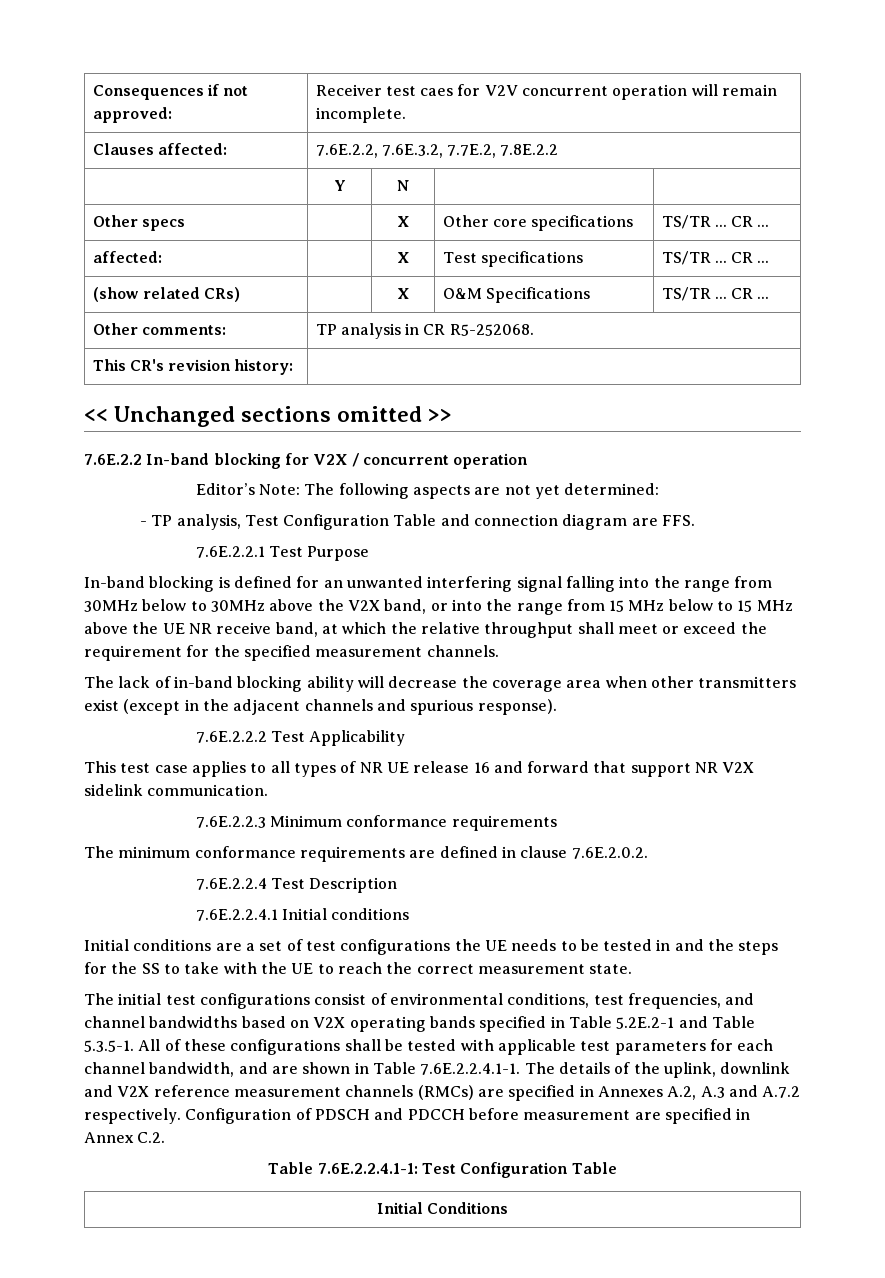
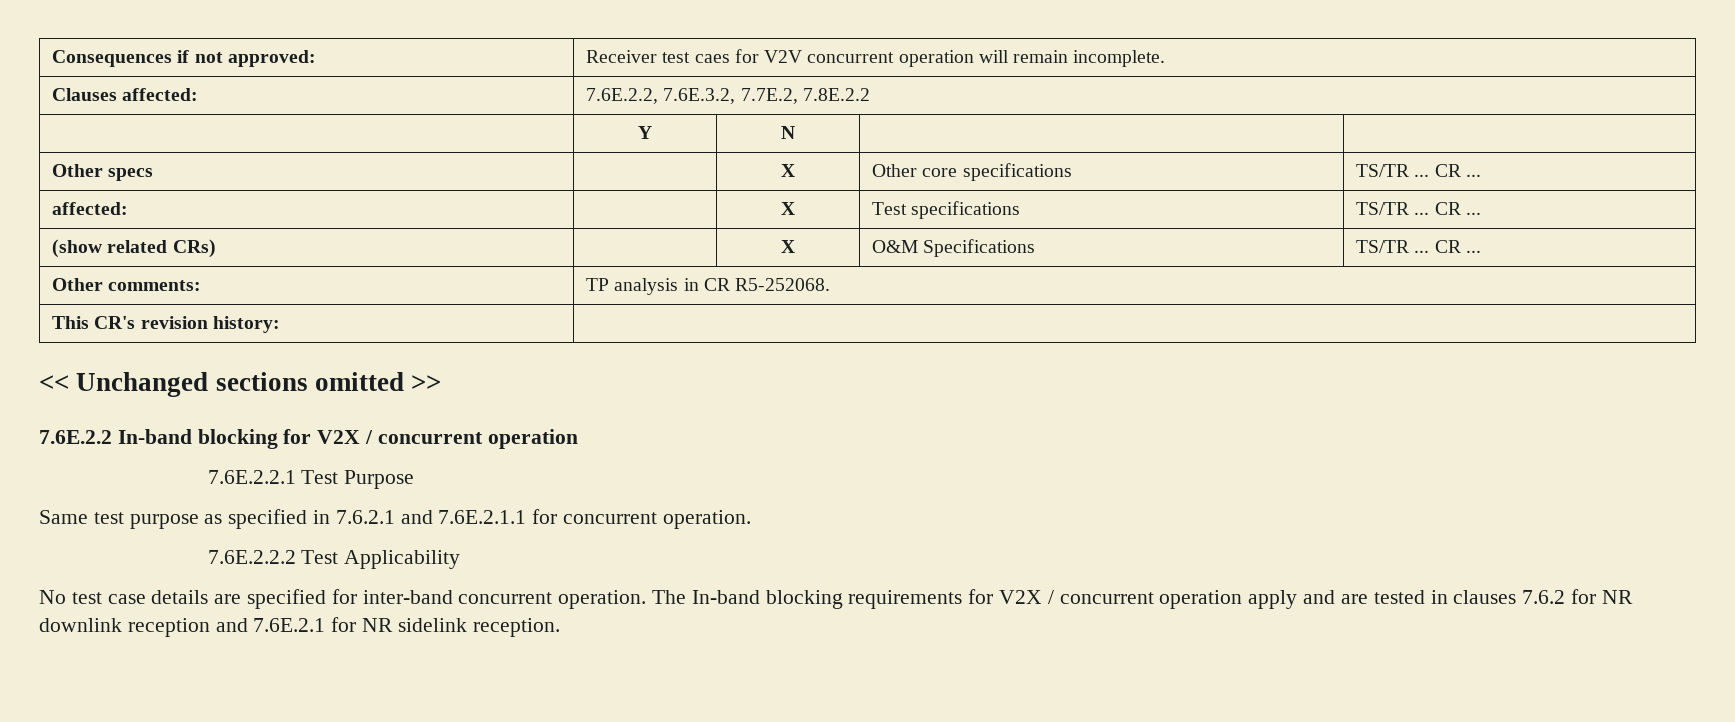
[195,483,660,499] [139,514,696,530] [195,546,370,561] [84,576,773,592] [84,599,793,615] [84,622,767,638] [84,645,499,661] [84,676,797,692] [84,699,557,715] Editor’s Note: The following aspects are not yet determined: // - TP analysis, Test Configuration Table and connection diagram are FFS. // 7.6E.2.2.1 Test Purpose // In-band blocking is defined for an unwanted interfering signal falling into the range from 30MHz below to 30MHz above the V2X band, or into the range from 15 MHz below to 15 MHz above the UE NR receive band, at which the relative throughput shall meet or exceed the requirement for the specified measurement channels. // The lack of in-band blocking ability will decrease the coverage area when other transmitters exist (except in the adjacent channels and spurious response). -> [207,470,415,489] [39,509,751,529] 7.6E.2.2.1 Test Purpose // Same test purpose as specified in 7.6.2.1 and 7.6E.2.1.1 for concurrent operation.
[84,761,116,773] This -> [39,590,66,604] No
[191,761,755,777] [84,784,269,796] [195,815,557,831] [84,846,648,862] [195,877,398,893] [195,908,410,921] [84,939,779,955] [84,962,633,974] [84,993,755,1009] [84,1016,755,1032] [84,1039,774,1055] [84,1062,791,1078] [84,1085,801,1101] [84,1108,751,1124] [84,1132,166,1143] [268,1162,617,1178] [376,1202,509,1214] applies to all types of NR UE release 16 and forward that support NR V2X sidelink communication. // 7.6E.2.2.3 Minimum conformance requirements // The minimum conformance requirements are defined in clause 7.6E.2.0.2. // 7.6E.2.2.4 Test Description // 7.6E.2.2.4.1 Initial conditions // Initial conditions are a set of test configurations the UE needs to be tested in and the steps for the SS to take with the UE to reach the correct measurement state. // The initial test configurations consist of environmental conditions, test frequencies, and channel bandwidths based on V2X operating bands specified in Table 5.2E.2-1 and Table 5.3.5-1. All of these configurations shall be tested with applicable test parameters for each channel bandwidth, and are shown in Table 7.6E.2.2.4.1-1. The details of the uplink, downlink and V2X reference measurement channels (RMCs) are specified in Annexes A.2, A.3 and A.7.2 respectively. Configuration of PDSCH and PDCCH before measurement are specified in Annex C.2. // Table 7.6E.2.2.4.1-1: Test Configuration Table // Initial Conditions -> [151,589,1633,609] [39,617,560,637] details are specified for inter-band concurrent operation. The In-band blocking requirements for V2X / concurrent operation apply and are tested in clauses 7.6.2 for NR downlink reception and 7.6E.2.1 for NR sidelink reception.

